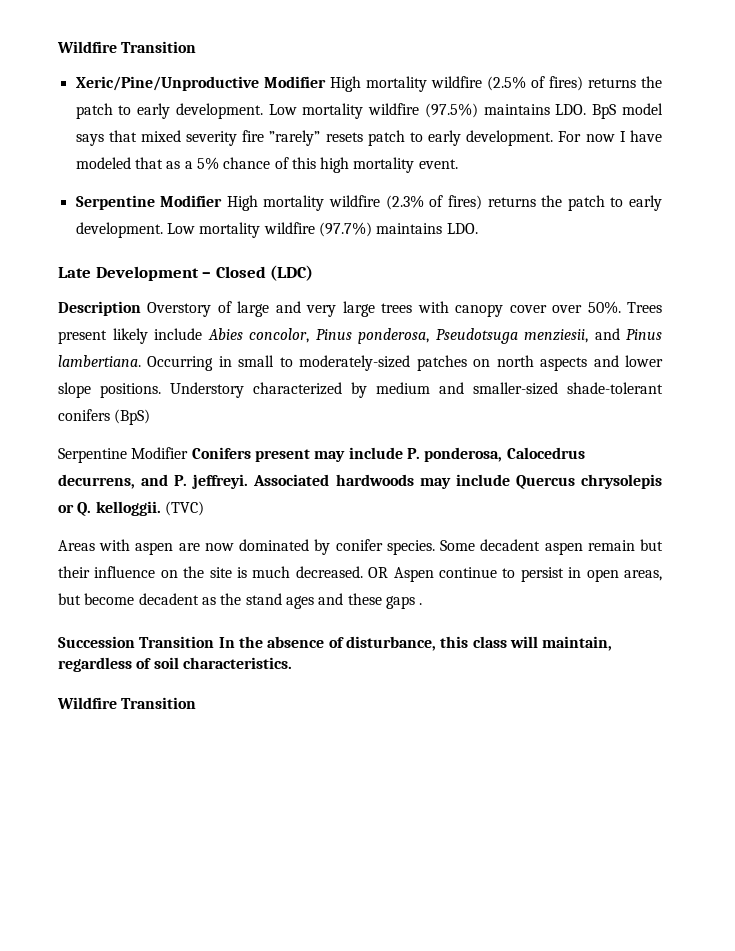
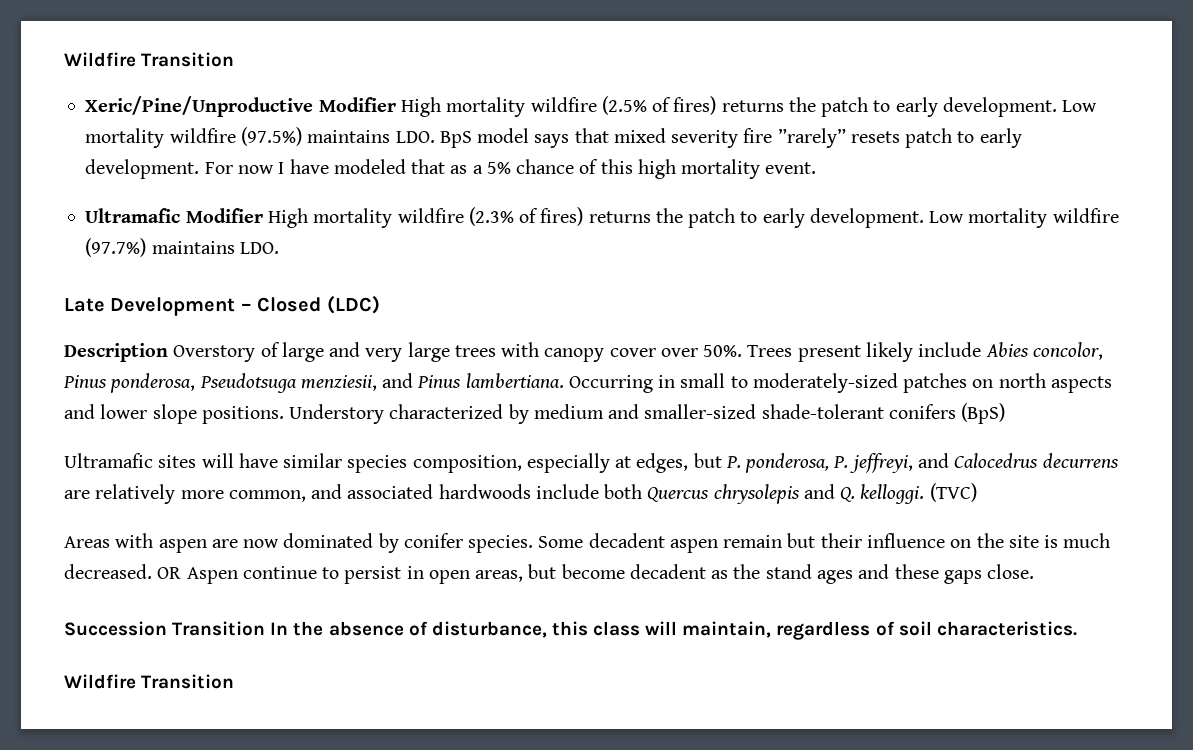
[75,195,155,210] Serpentine -> [85,208,181,223] Ultramafic
[58,447,585,463] [58,474,662,489] [58,501,161,516] Serpentine Modifier Conifers present may include P. ponderosa, Calocedrus decurrens, and P. jeffreyi. Associated hardwoods may include Quercus chrysolepis or Q. kelloggii. -> [64,453,1119,473] [64,484,925,504] Ultramafic sites will have similar species composition, especially at edges, but P. ponderosa, P. jeffreyi, and Calocedrus decurrens are relatively more common, and associated hardwoods include both Quercus chrysolepis and Q. kelloggi.
[419,603,423,605] . -> [987,564,1035,579] close.

